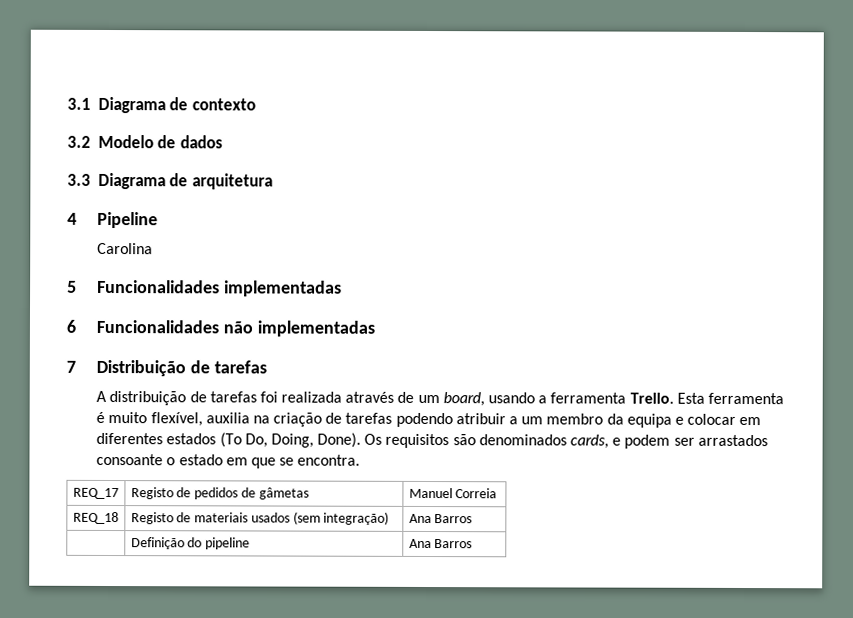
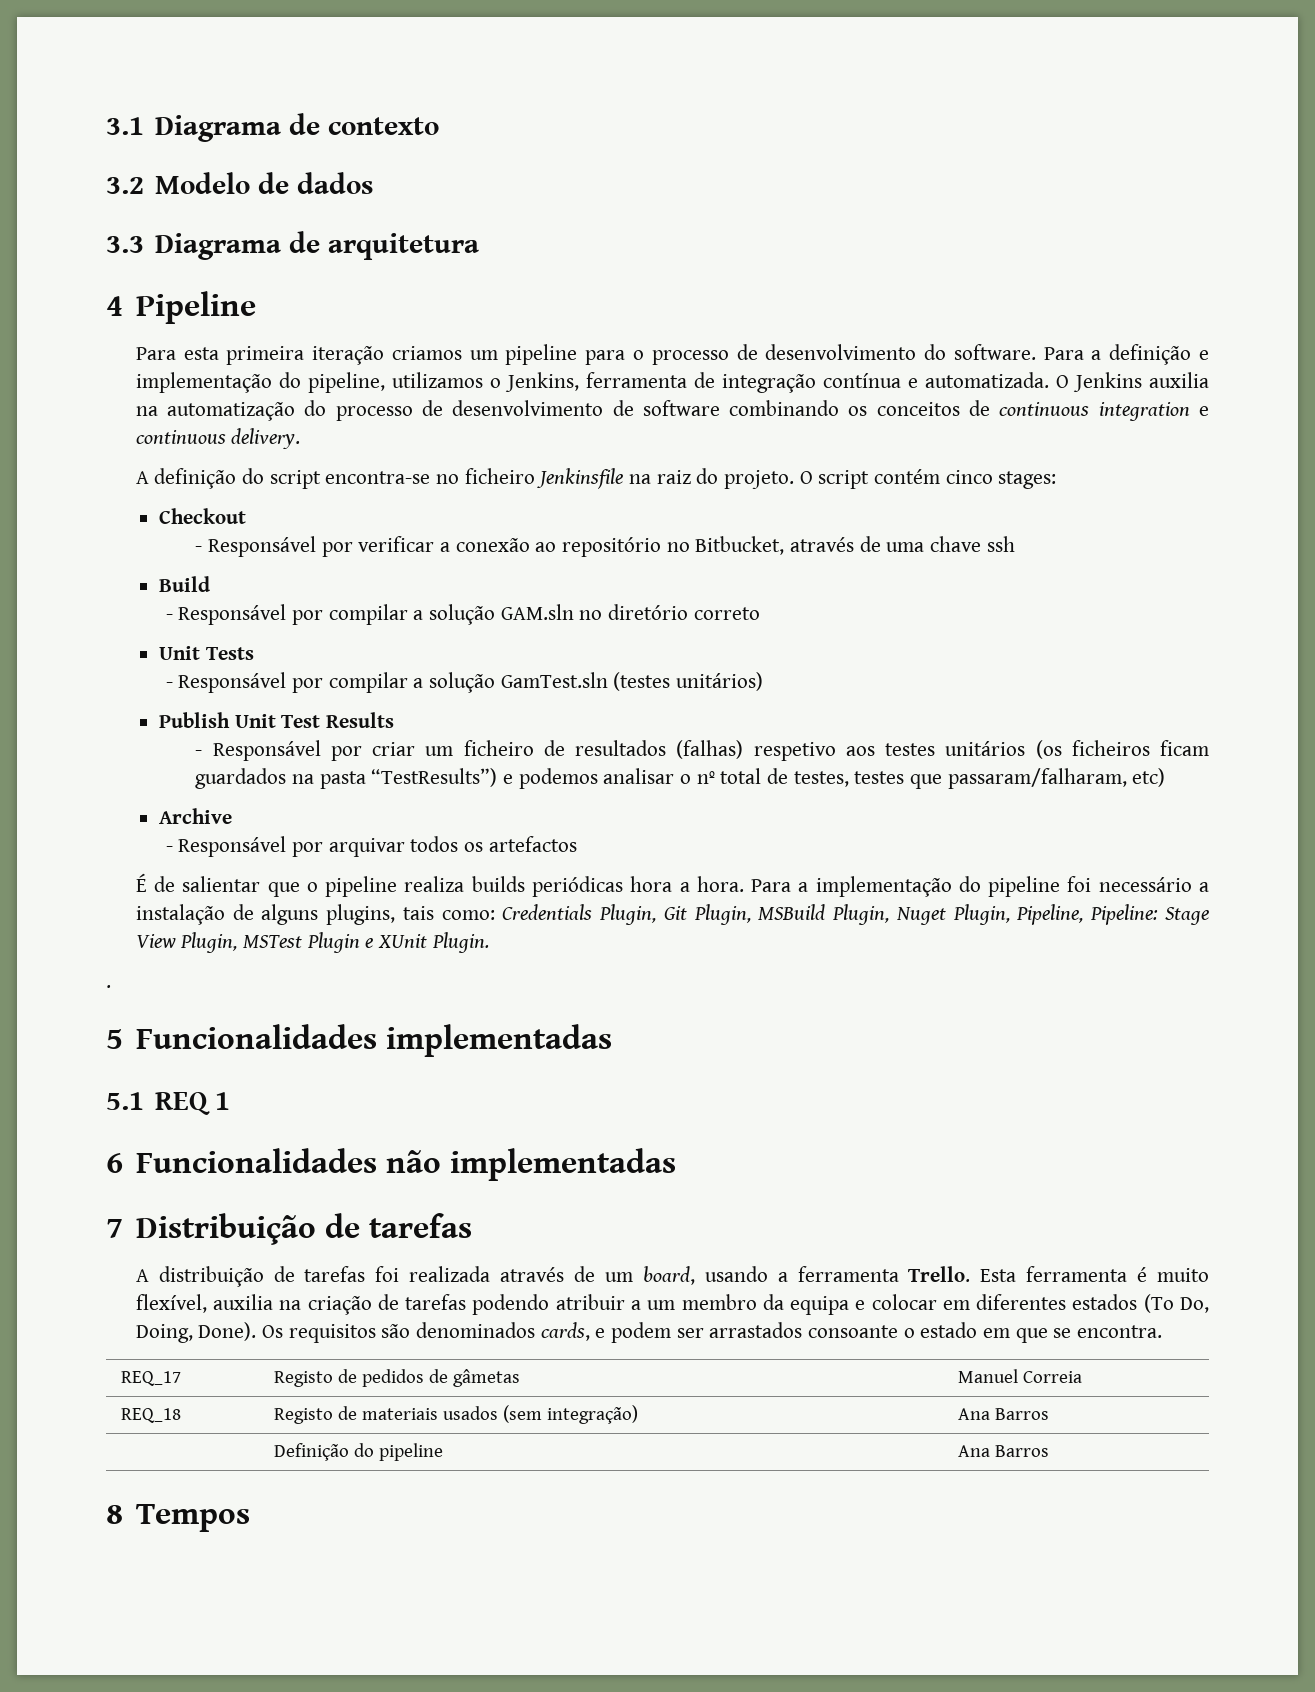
[97,242,154,255] Carolina -> [135,344,1210,365] [135,372,1209,393] [135,400,1209,421] [135,428,301,449] [135,468,1057,489] [158,508,246,524] [195,536,1015,557] [158,576,210,592] [165,604,760,625] [158,646,254,660] [165,672,763,693] [158,712,394,728] [195,740,1209,761] [195,768,1166,789] [158,808,232,824] [165,836,577,857] [135,873,1210,897] [135,904,1209,925] [135,932,489,953] [106,985,111,988] Para esta primeira iteração criamos um pipeline para o processo de desenvolvimento do software. Para a definição e implementação do pipeline, utilizamos o Jenkins, ferramenta de integração contínua e automatizada. O Jenkins auxilia na automatização do processo de desenvolvimento de software combinando os conceitos de continuous integration e continuous delivery. // A definição do script encontra-se no ficheiro Jenkinsfile na raiz do projeto. O script contém cinco stages: // Checkout // - Responsável por verificar a conexão ao repositório no Bitbucket, através de uma chave ssh // Build // - Responsável por compilar a solução GAM.sln no diretório correto // Unit Tests // - Responsável por compilar a solução GamTest.sln (testes unitários) // Publish Unit Test Results // - Responsável por criar um ficheiro de resultados (falhas) respetivo aos testes unitários (os ficheiros ficam guardados na pasta “TestResults”) e podemos analisar o nº total de testes, testes que passaram/falharam, etc) // Archive // - Responsável por arquivar todos os artefactos // É de salientar que o pipeline realiza builds periódicas hora a hora. Para a implementação do pipeline foi necessário a instalação de alguns plugins, tais como: Credentials Plugin, Git Plugin, MSBuild Plugin, Nuget Plugin, Pipeline, Pipeline: Stage View Plugin, MSTest Plugin e XUnit Plugin. // .
(343, 288) none -> [106,1092,230,1115] // 5.1 REQ 1
(473, 544) none -> [106,1504,250,1532] // 8 Tempos

